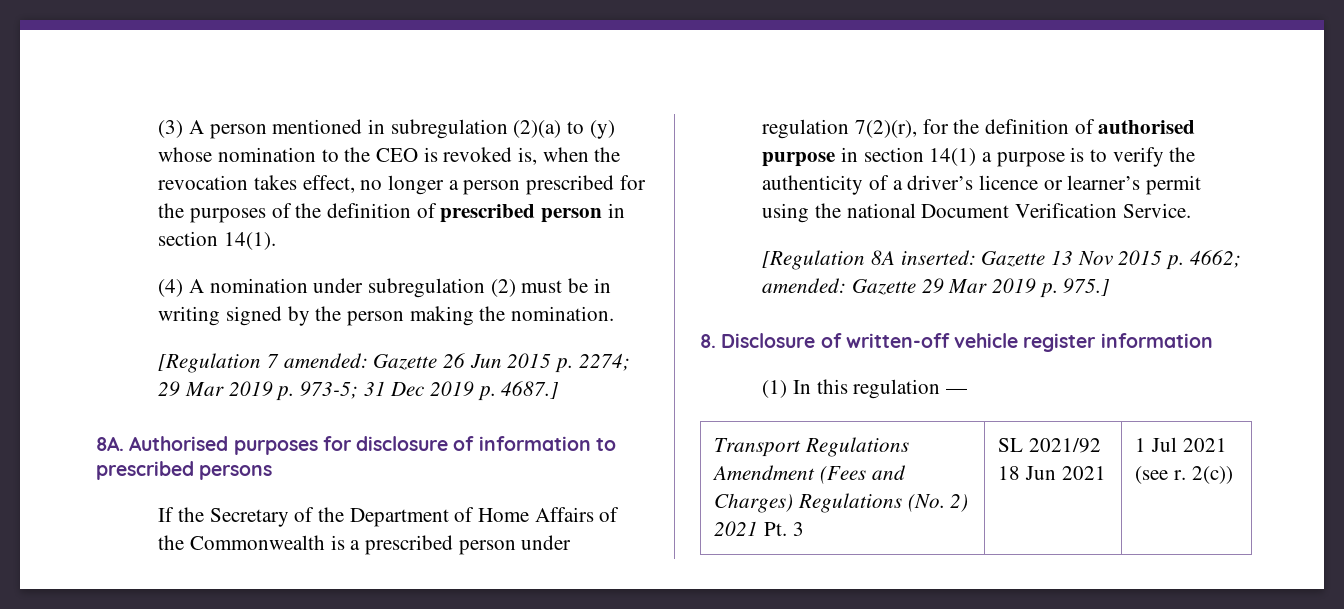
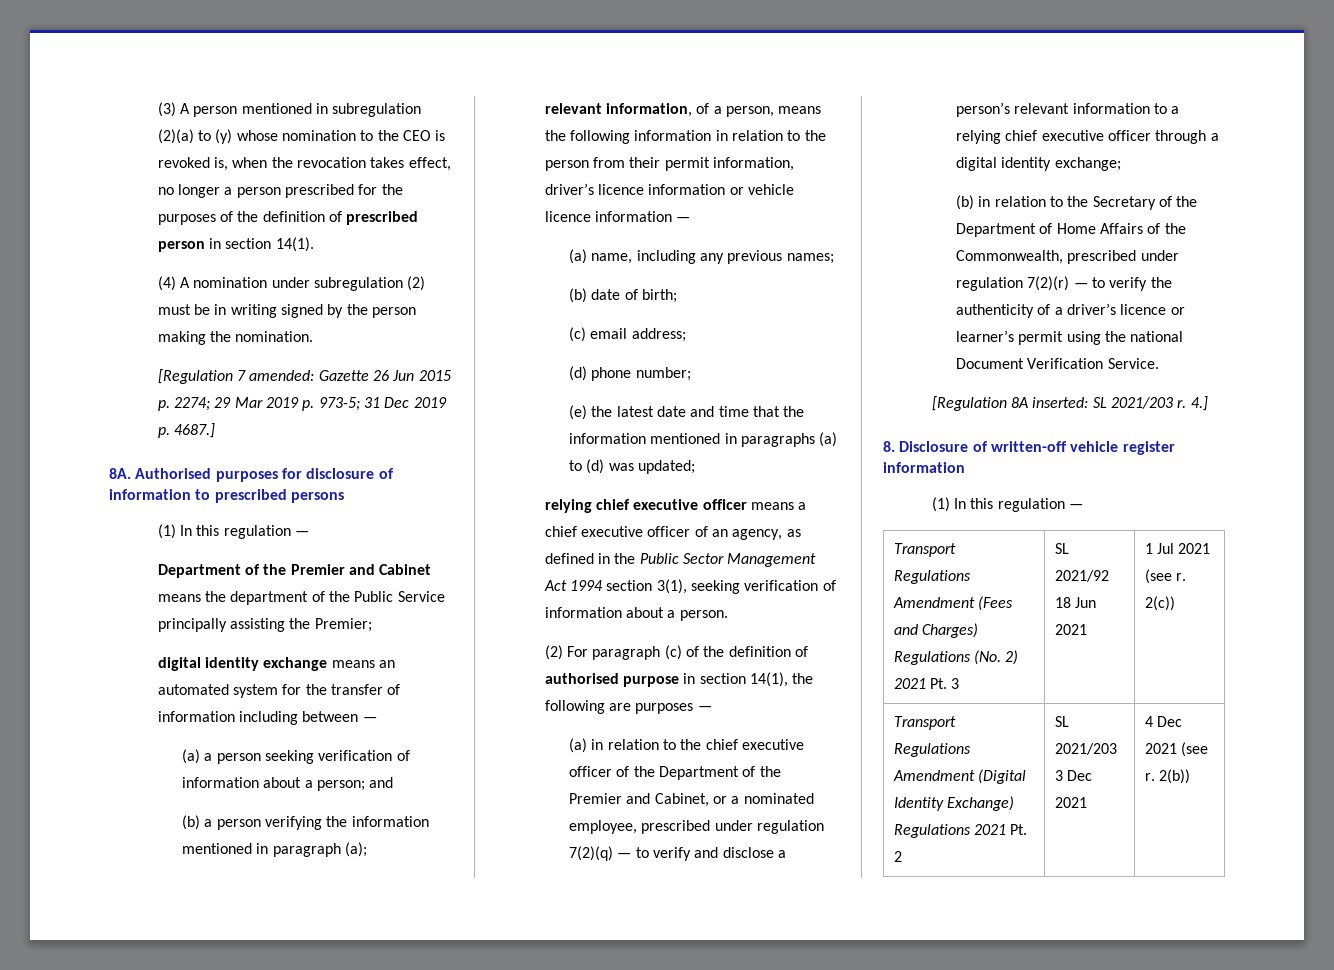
[158,507,175,522] If -> [157,524,310,539] [157,564,432,578] [157,591,445,605] [157,618,372,632] [157,657,396,671] [157,684,401,698] [157,711,377,725] [182,749,410,764] [182,777,394,791] [182,815,429,830] [182,842,368,857] [544,103,822,117] [544,130,826,144] [544,157,795,171] [544,183,795,195] [544,211,691,222] [569,249,834,264] [569,288,678,303] [569,327,686,342] [569,366,691,381] [569,405,805,420] [569,432,838,447] [569,459,696,474] [544,499,807,513] [544,526,801,540] [544,553,817,567] [543,579,836,594] [544,607,728,621] [544,645,808,660] [544,672,814,687] [544,700,712,714] [569,738,805,753] [569,766,781,780] [569,793,814,807] [569,820,825,834] [569,846,787,861] [956,102,1180,117] [956,130,1219,144] [956,157,1121,171] [956,195,1064,210] (1) In this regulation — // Department of the Premier and Cabinet means the department of the Public Service principally assisting the Premier; // digital identity exchange means an automated system for the transfer of information including between — // (a) a person seeking verification of information about a person; and // (b) a person verifying the information mentioned in paragraph (a); // relevant information, of a person, means the following information in relation to the person from their permit information, driver’s licence information or vehicle licence information — // (a) name, including any previous names; // (b) date of birth; // (c) email address; // (d) phone number; // (e) the latest date and time that the information mentioned in paragraphs (a) to (d) was updated; // relying chief executive officer means a chief executive officer of an agency, as defined in the Public Sector Management Act 1994 section 3(1), seeking verification of information about a person. // (2) For paragraph (c) of the definition of authorised purpose in section 14(1), the following are purposes — // (a) in relation to the chief executive officer of the Department of the Premier and Cabinet, or a nominated employee, prescribed under regulation 7(2)(q) — to verify and disclose a person’s relevant information to a relying chief executive officer through a digital identity exchange; // (b) in relation to
[190,535,572,555] [762,119,1196,139] [762,147,1085,167] Commonwealth is a prescribed person under regulation 7(2)(r), for the definition of authorised purpose in section 14(1) a purpose is -> [956,250,1179,264] [956,276,1088,291] Commonwealth, prescribed under regulation 7(2)(r) —
[981,250,1241,270] [762,278,1111,298] Gazette 13 Nov 2015 p. 4662; amended: Gazette 29 Mar 2019 p. 975.] -> [1092,396,1208,411] SL 2021/203 r. 4.]
(1233, 475) none -> [893,716,956,730] [893,743,971,757] [892,769,1026,784] [893,796,1014,811] [893,824,1028,838] [893,851,902,862] [1054,716,1069,727] [1054,743,1117,755] [1054,770,1092,781] [1054,797,1087,808] [1144,716,1182,727] [1144,742,1208,757] [1144,769,1190,784] // Transport Regulations Amendment (Digital Identity Exchange) Regulations 2021 Pt. 2 | SL 2021/203 3 Dec 2021 | 4 Dec 2021 (see r. 2(b))

